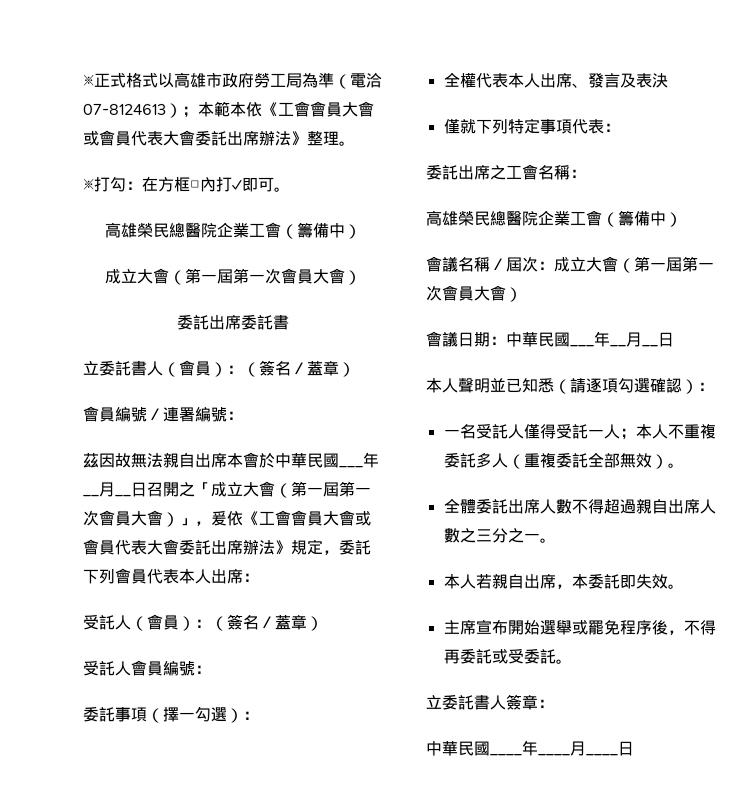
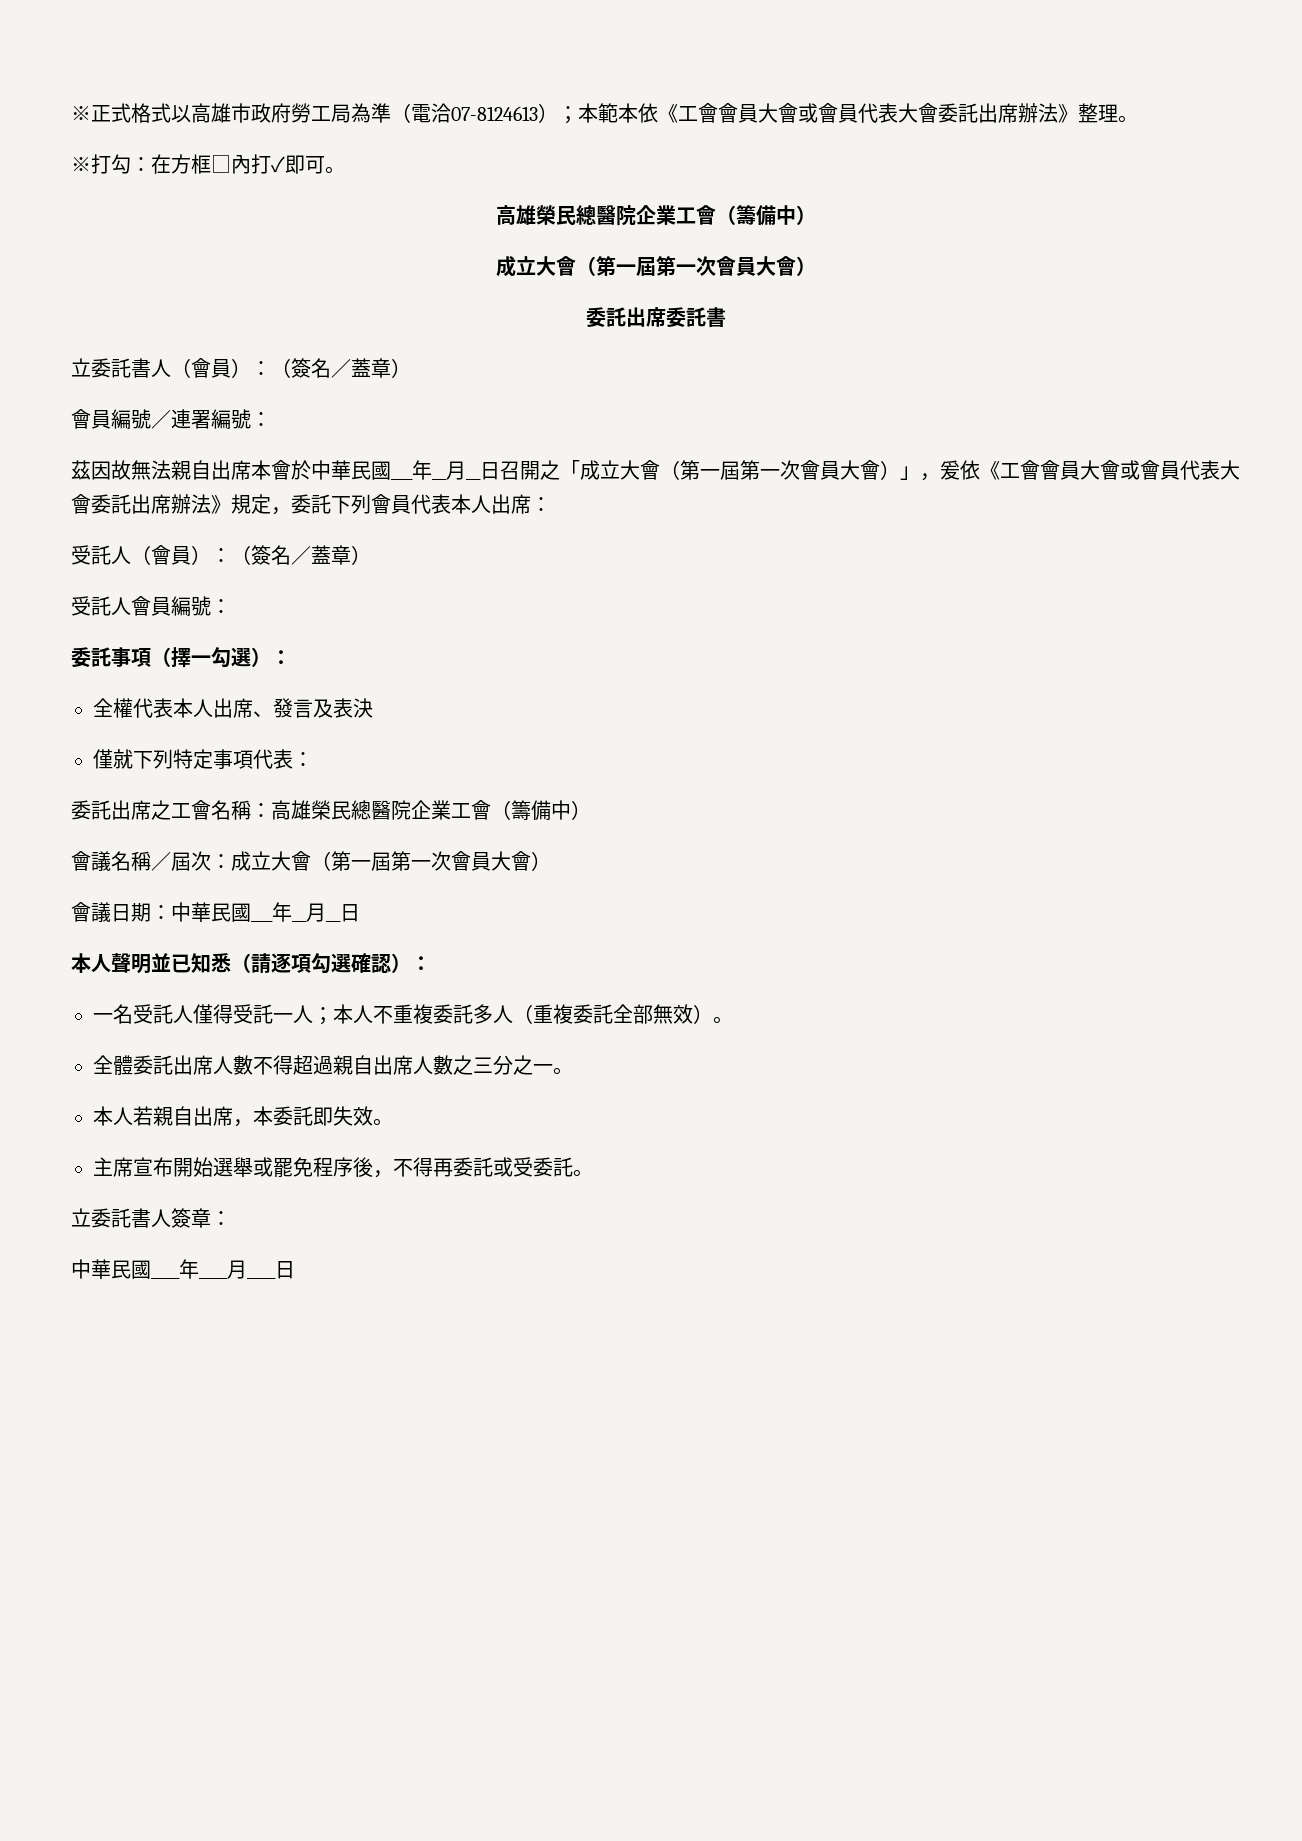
(587, 174) // -> (271, 810) none

